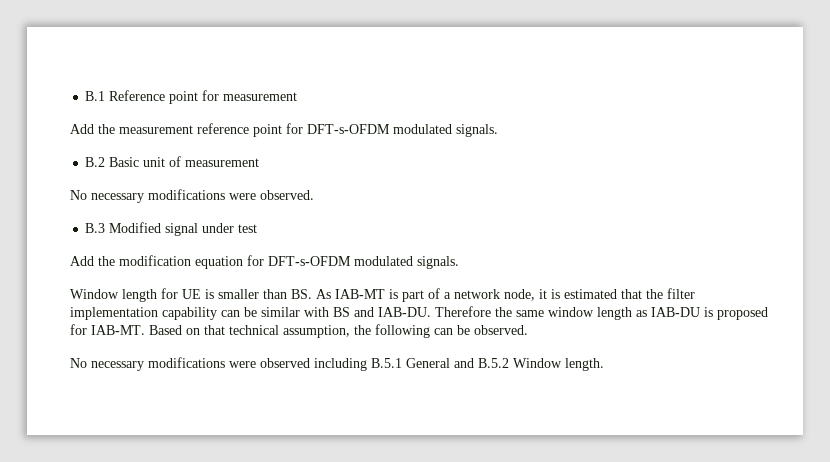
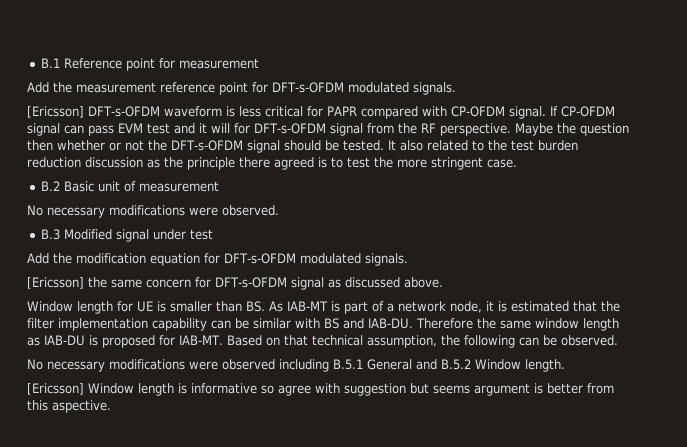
(498, 130) none -> [27,106,615,119] [27,123,629,136] [27,140,578,153] [27,157,517,170] // [Ericsson] DFT-s-OFDM waveform is less critical for PAPR compared with CP-OFDM signal. If CP-OFDM signal can pass EVM test and it will for DFT-s-OFDM signal from the RF perspective. Maybe the question then whether or not the DFT-s-OFDM signal should be tested. It also related to the test burden reduction discussion as the principle there agreed is to test the more stringent case.
(459, 262) none -> [27,277,443,290] // [Ericsson] the same concern for DFT-s-OFDM signal as discussed above.
(604, 364) none -> [27,383,614,396] [27,400,111,413] // [Ericsson] Window length is informative so agree with suggestion but seems argument is better from this aspective.

